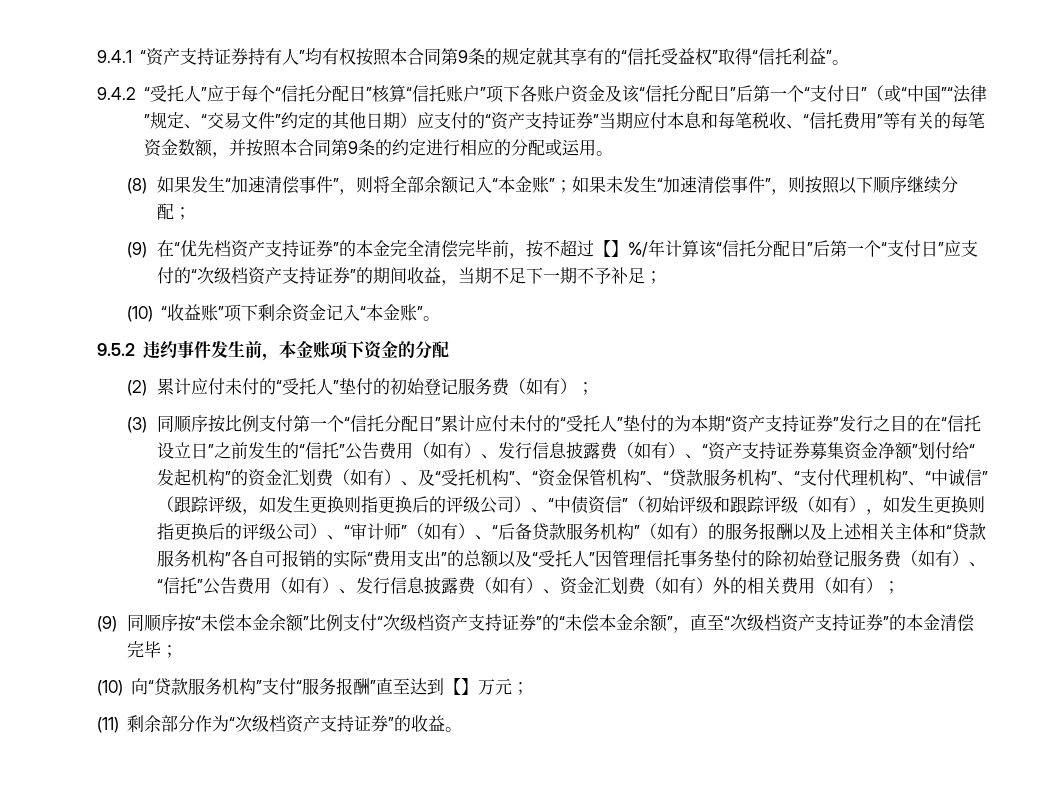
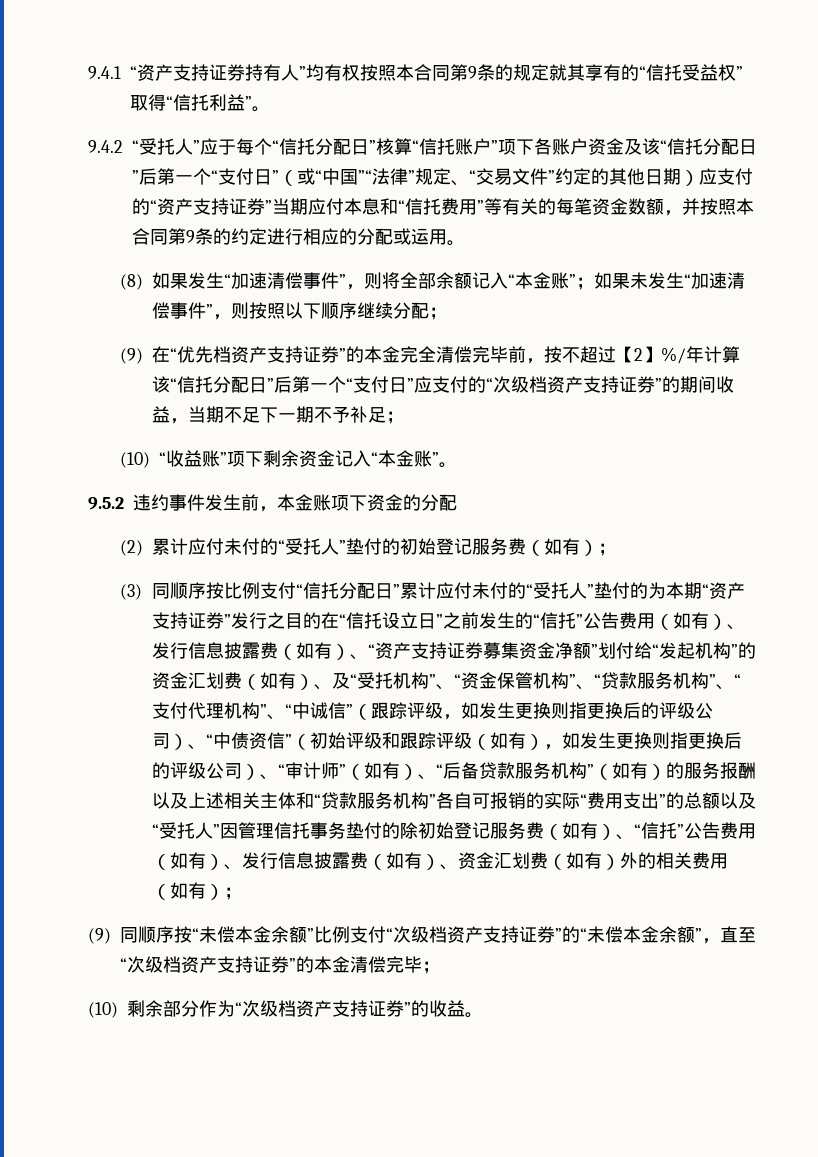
[718,112,804,129] 每笔税收、 -> (398, 206) none
(611, 248) none -> [633,348,643,361] 2
[292,415,344,432] 第一个 -> (296, 590) none
[131,678,530,696] [96,717,119,733] 向“贷款服务机构”支付“服务报酬”直至达到【】万元； // (11) -> (118, 1010) none

